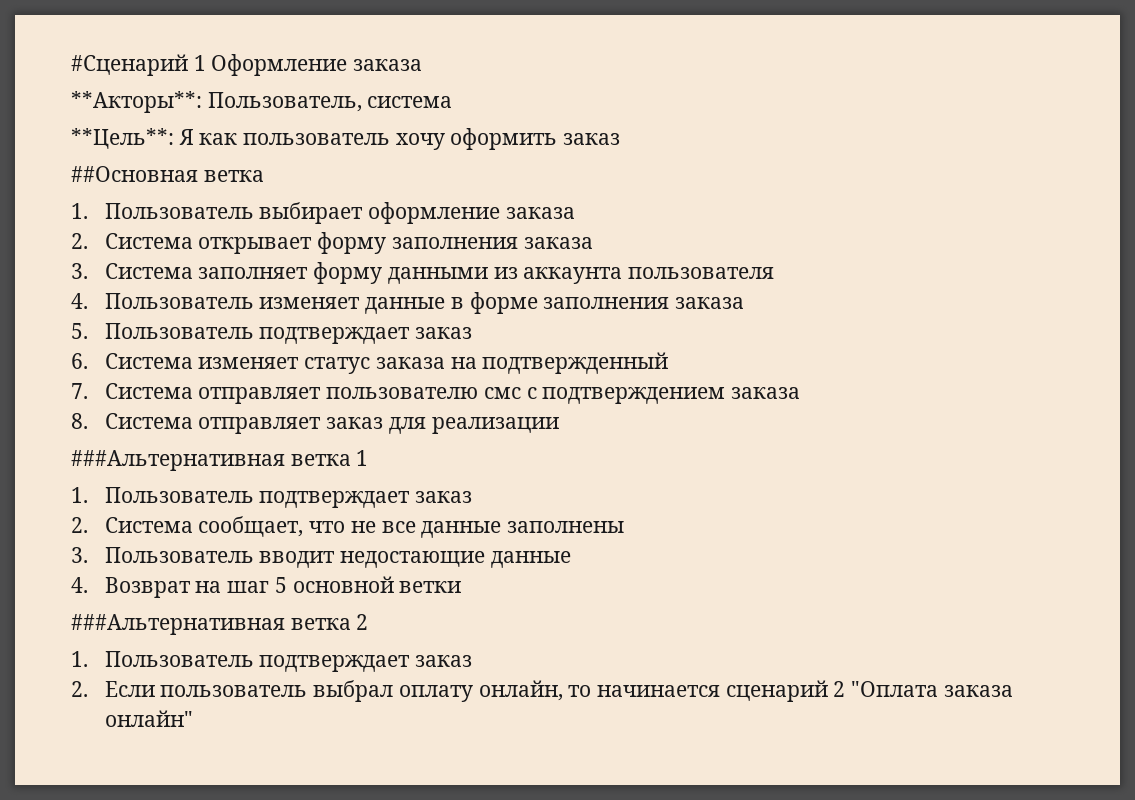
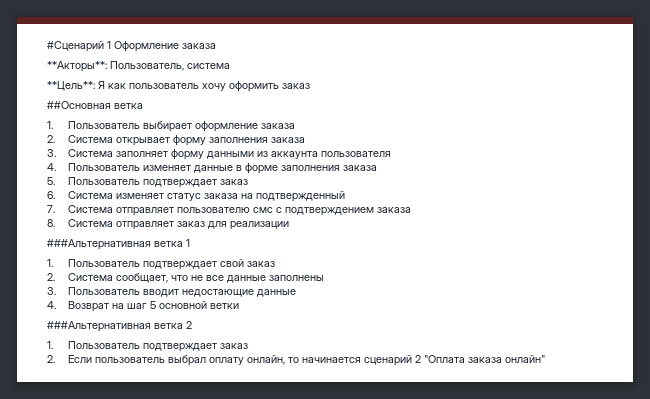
(411, 499) none -> [219,259,244,267] свой

